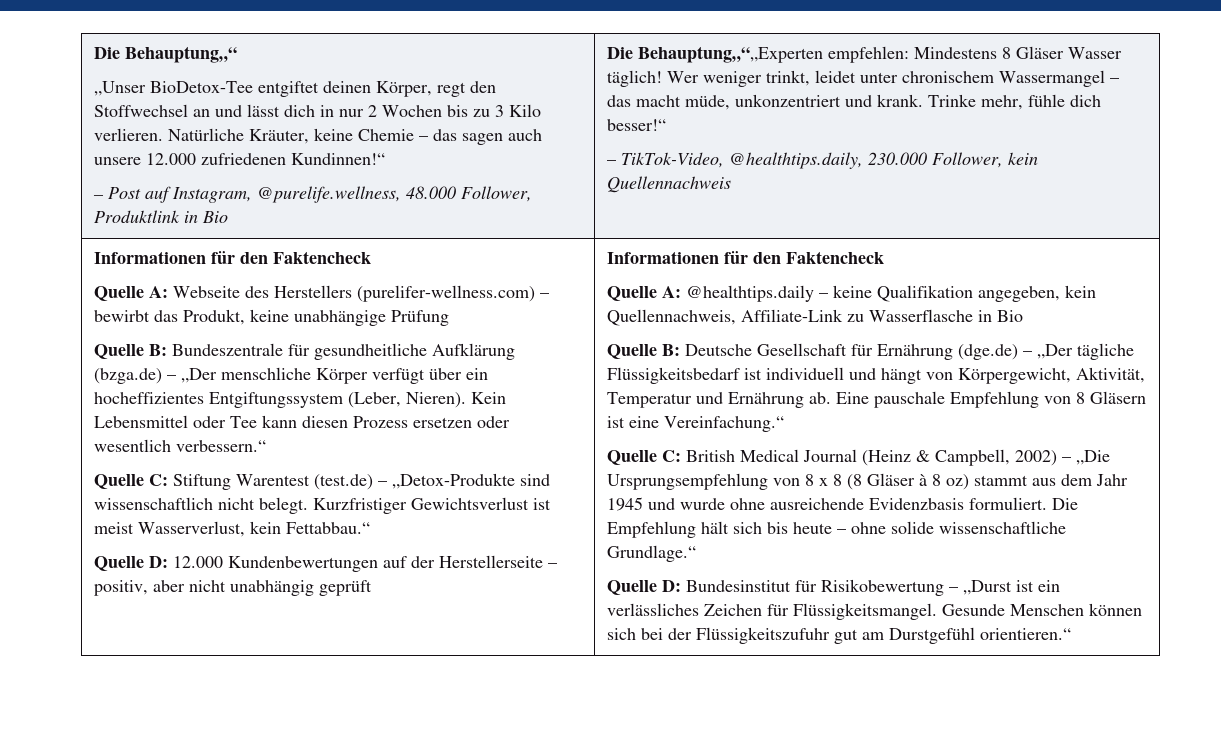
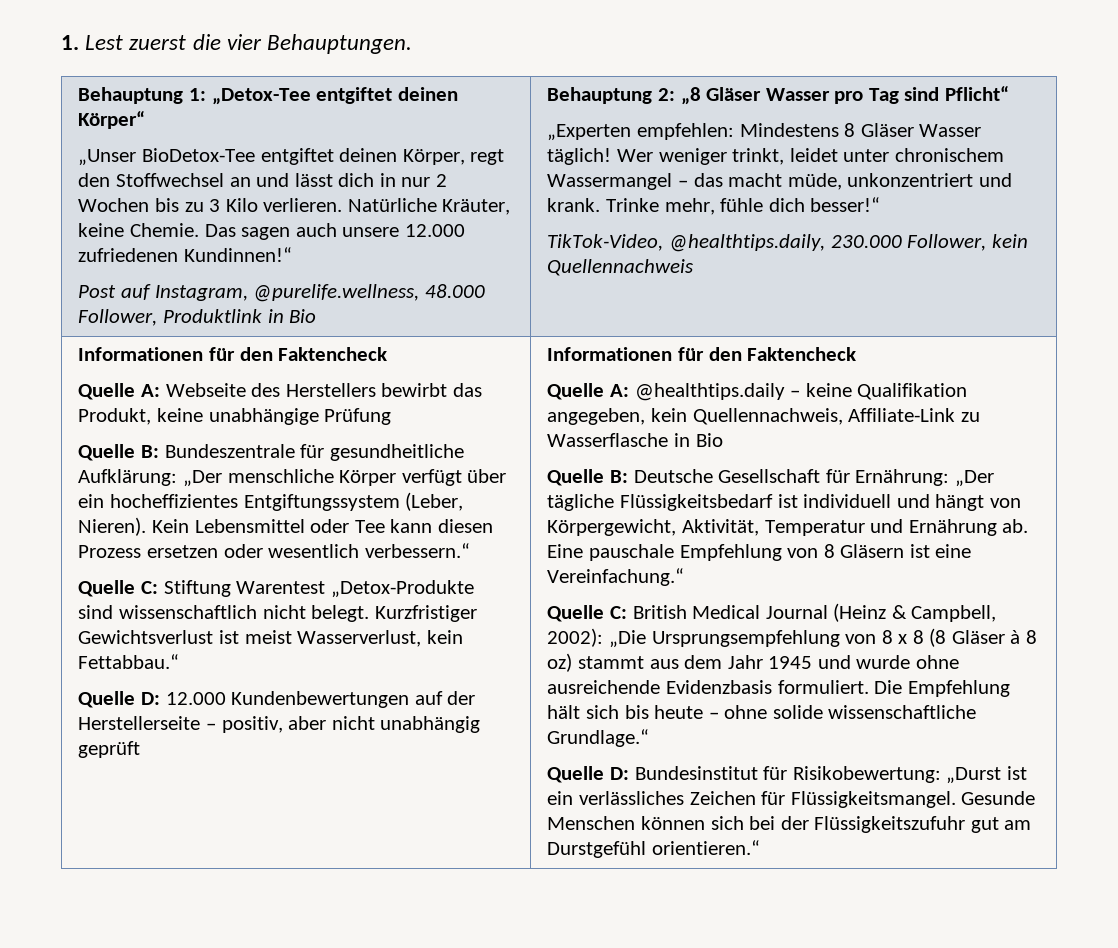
[93,46,237,63] Die Behauptung„“ -> [61,34,413,54] [78,87,458,105] [78,111,146,129] 1. Lest zuerst die vier Behauptungen. // Behauptung 1: „Detox-Tee entgiftet deinen Körper“
[357,129,457,141] Chemie – das -> [130,223,236,237] Chemie. Das
[92,195,104,199] – -> (293, 254) none
[606,46,823,63] Die Behauptung„“„Experten -> [547,86,1009,105] [547,124,632,141] Behauptung 2: „8 Gläser Wasser pro Tag sind Pflicht“ // „Experten
[606,160,616,165] – -> (881, 204) none
[356,285,549,302] (purelifer-wellness.com) – -> (376, 390) none
[431,343,515,360] [93,368,176,384] Aufklärung (bzga.de) – -> [78,469,178,486] Aufklärung:
[313,474,387,490] (test.de) – -> (326, 587) none
[876,344,1032,360] Ernährung (dge.de) – -> [855,469,950,486] Ernährung:
[1014,450,1071,466] 2002) – -> [547,628,604,647] 2002):
[820,579,958,596] Risikobewertung – -> [792,766,941,783] Risikobewertung:

